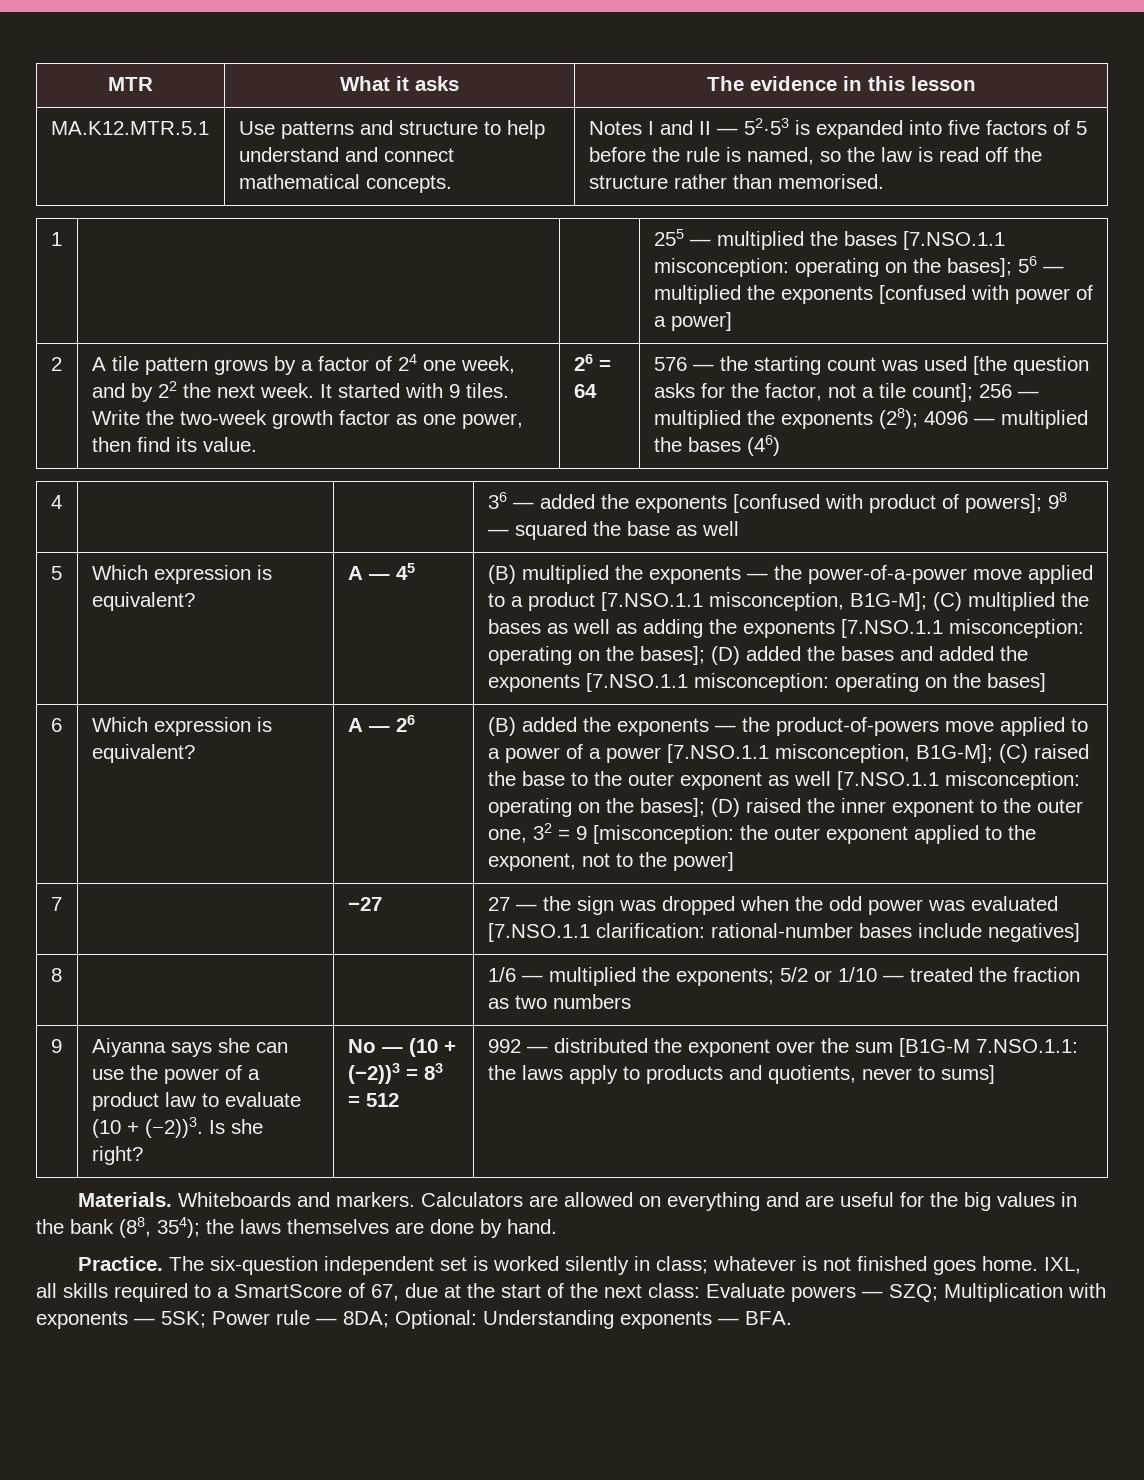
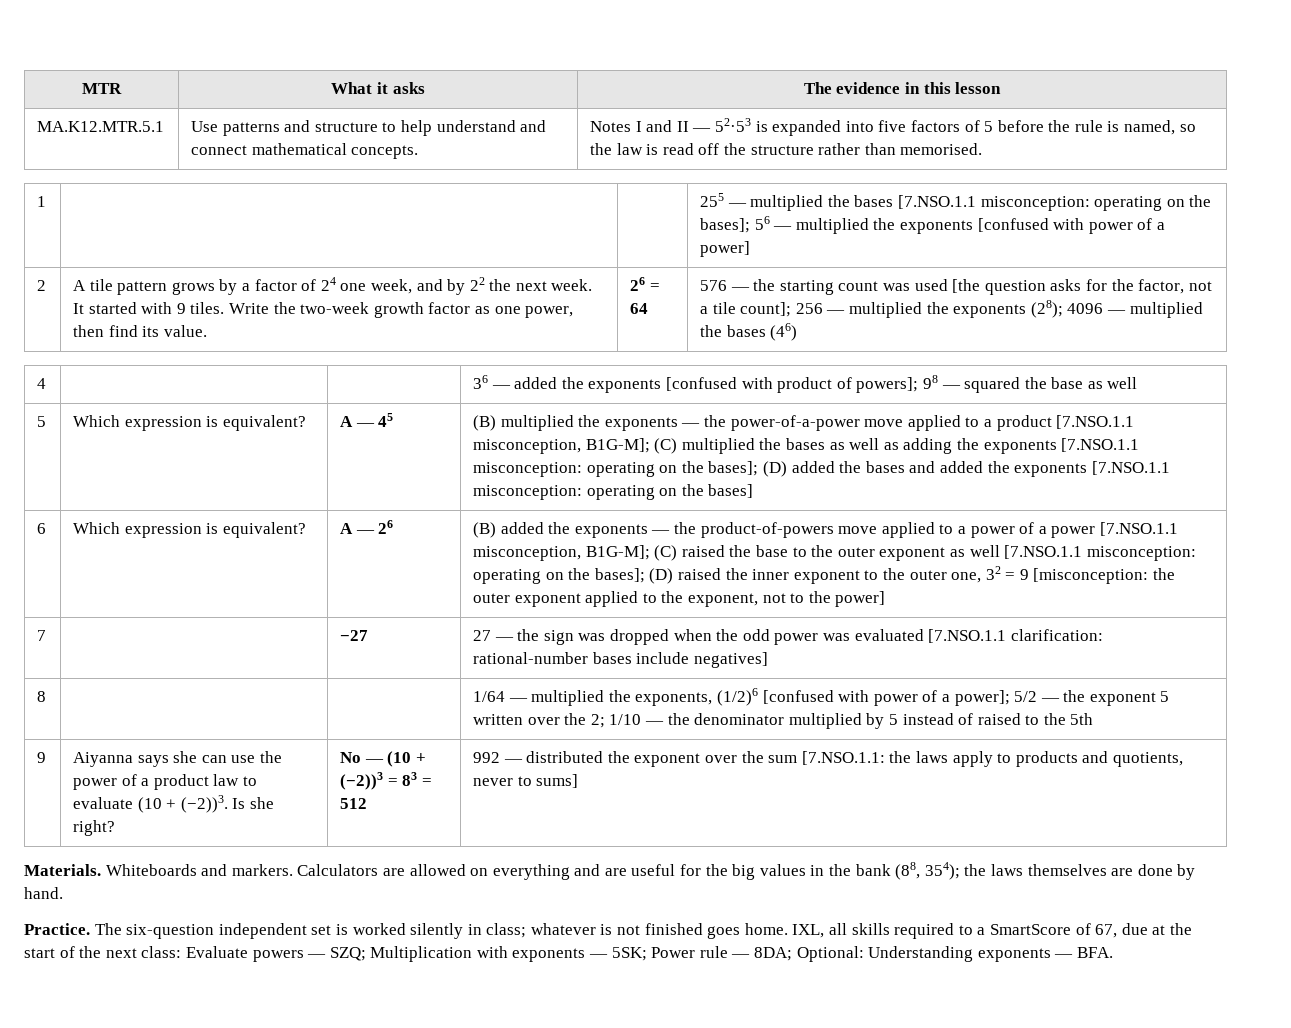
[487,967,1080,986] [487,994,631,1009] 1/6 — multiplied the exponents; 5/2 or 1/10 — treated the fraction as two numbers -> [473,688,1170,706] [473,713,1094,729] 1/64 — multiplied the exponents, (1/2)6 [confused with power of a power]; 5/2 — the exponent 5 written over the 2; 1/10 — the denominator multiplied by 5 instead of raised to the 5th
[898,1038,1078,1057] [B1G-M 7.NSO.1.1: -> [801,751,885,765] [7.NSO.1.1:

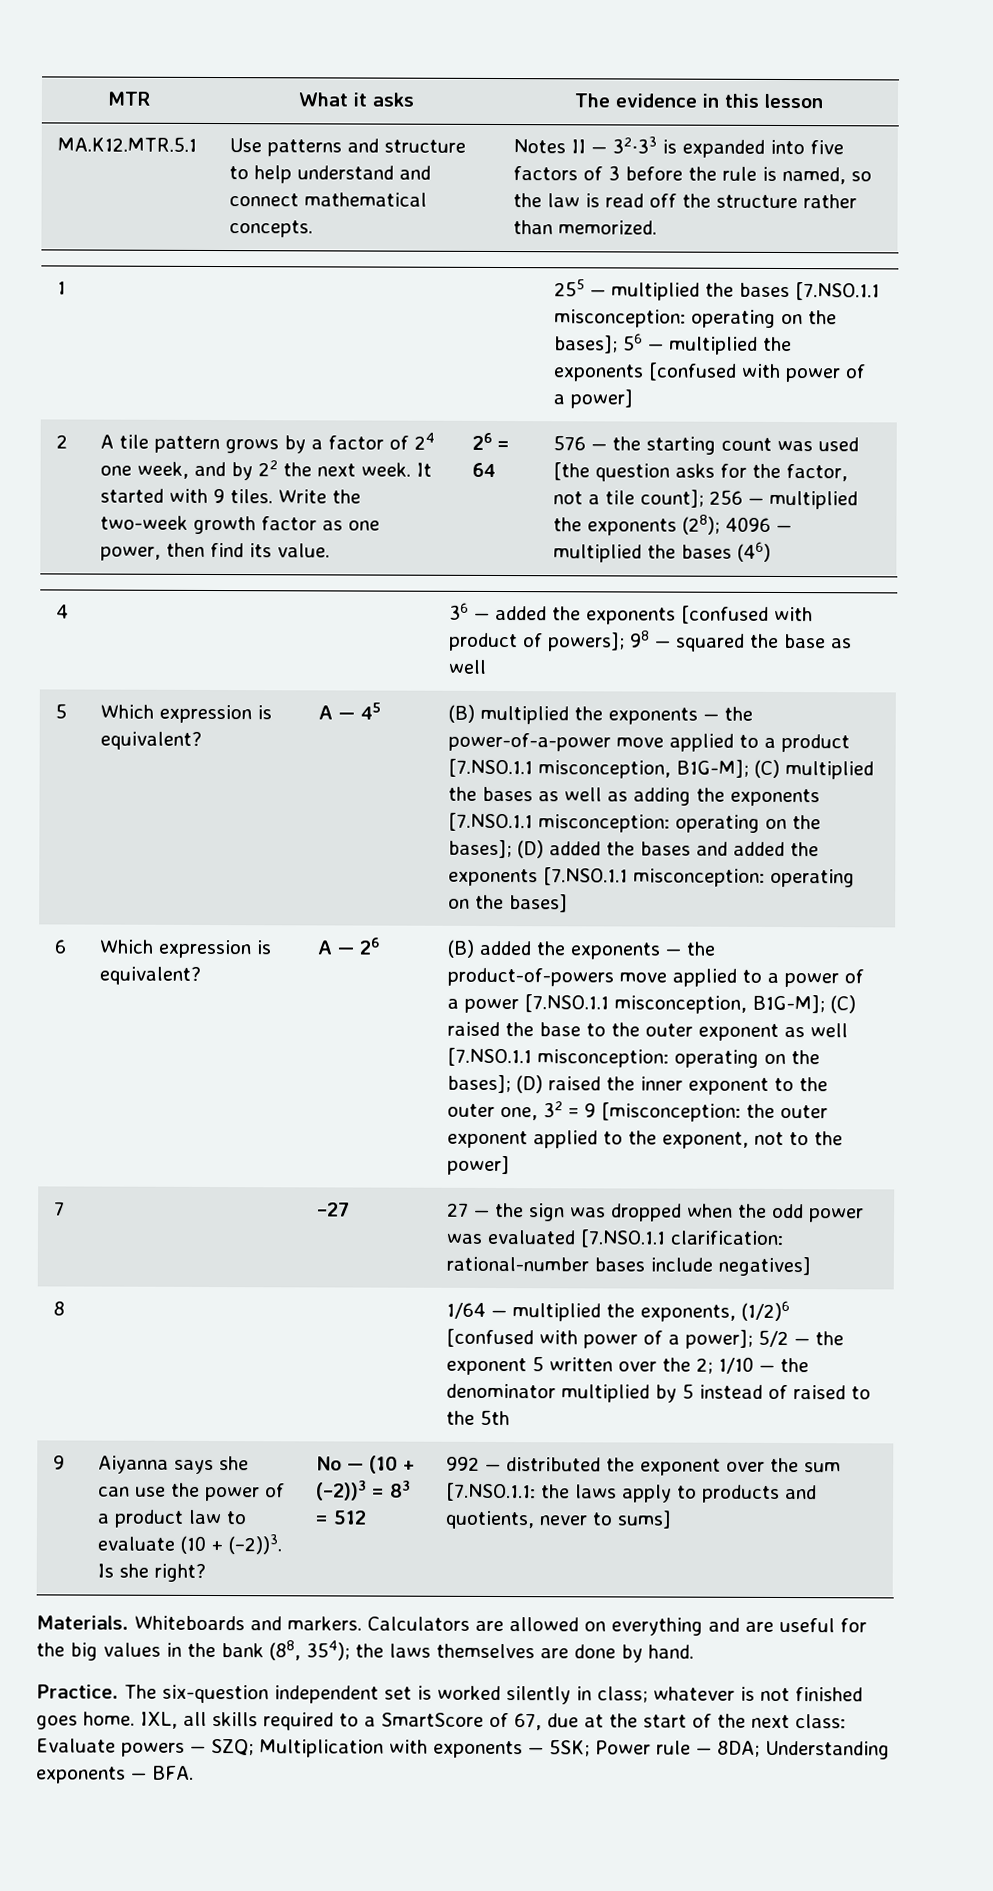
[635,120,673,132] I and -> (567, 146) none
[714,118,751,132] 52·53 -> [612,136,658,154] 32·33
[984,121,994,132] 5 -> [608,165,621,181] 3
[900,143,983,155] memorised. -> [558,220,658,235] memorized.
[796,946,864,962] Optional: -> (760, 1748) none

